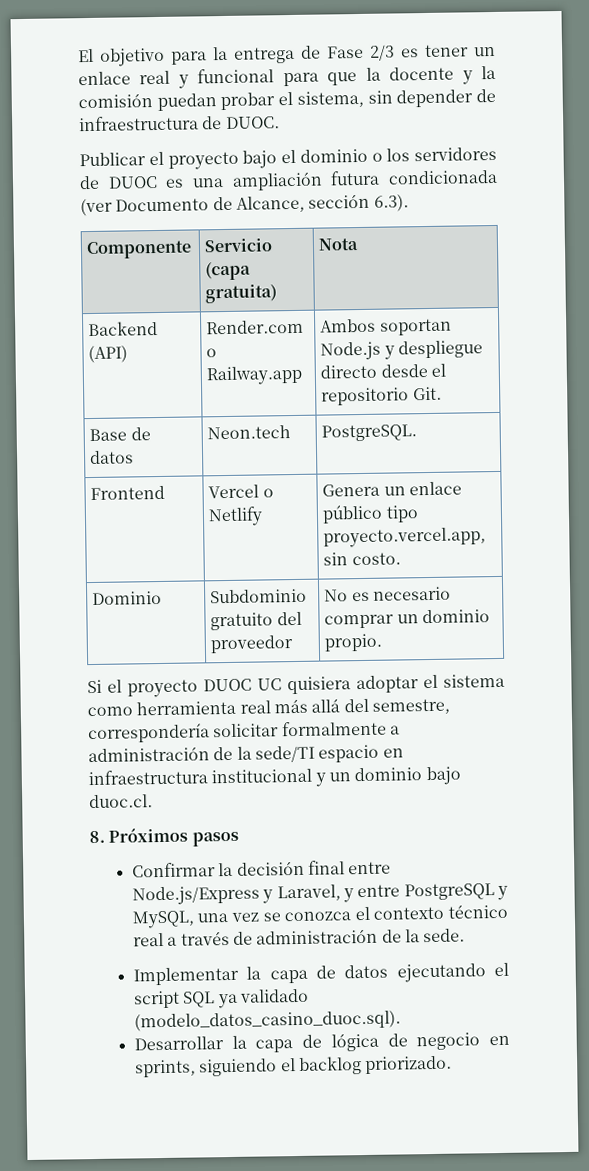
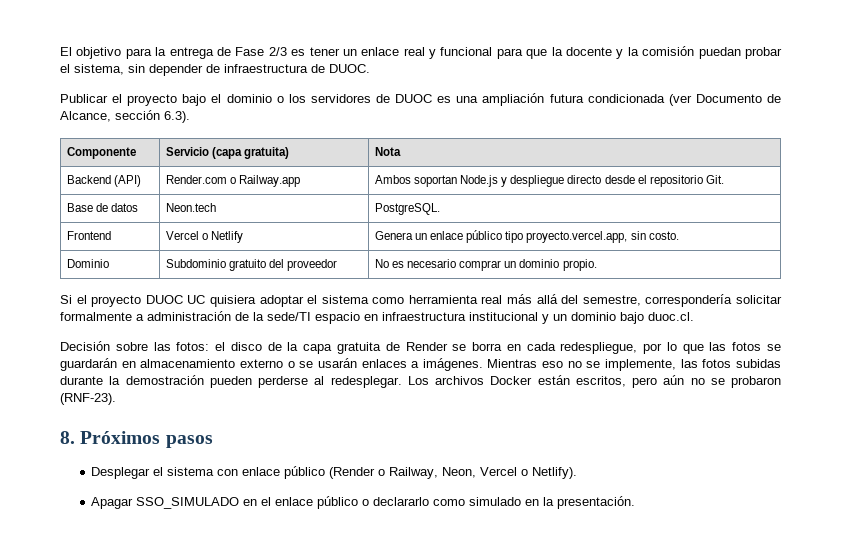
[89,827,239,847] [131,860,392,878] [131,883,509,906] [131,903,509,929] [132,928,466,947] [132,962,509,986] [133,988,309,1009] [133,1010,401,1032] [133,1032,510,1053] [134,1055,453,1078] 8. Próximos pasos // Confirmar la decisión final entre Node.js/Express y Laravel, y entre PostgreSQL y MySQL, una vez se conozca el contexto técnico real a través de administración de la sede. // Implementar la capa de datos ejecutando el script SQL ya validado (modelo_datos_casino_duoc.sql). // Desarrollar la capa de lógica de negocio en sprints, siguiendo el backlog priorizado. -> [60,341,781,354] [60,358,781,371] [60,375,781,388] [60,393,116,405] [60,431,213,448] [91,466,578,479] [91,496,636,509] Decisión sobre las fotos: el disco de la capa gratuita de Render se borra en cada redespliegue, por lo que las fotos se guardarán en almacenamiento externo o se usarán enlaces a imágenes. Mientras eso no se implemente, las fotos subidas durante la demostración pueden perderse al redesplegar. Los archivos Docker están escritos, pero aún no se probaron (RNF-23). // 8. Próximos pasos // Desplegar el sistema con enlace público (Render o Railway, Neon, Vercel o Netlify). // Apagar SSO_SIMULADO en el enlace público o declararlo como simulado en la presentación.

